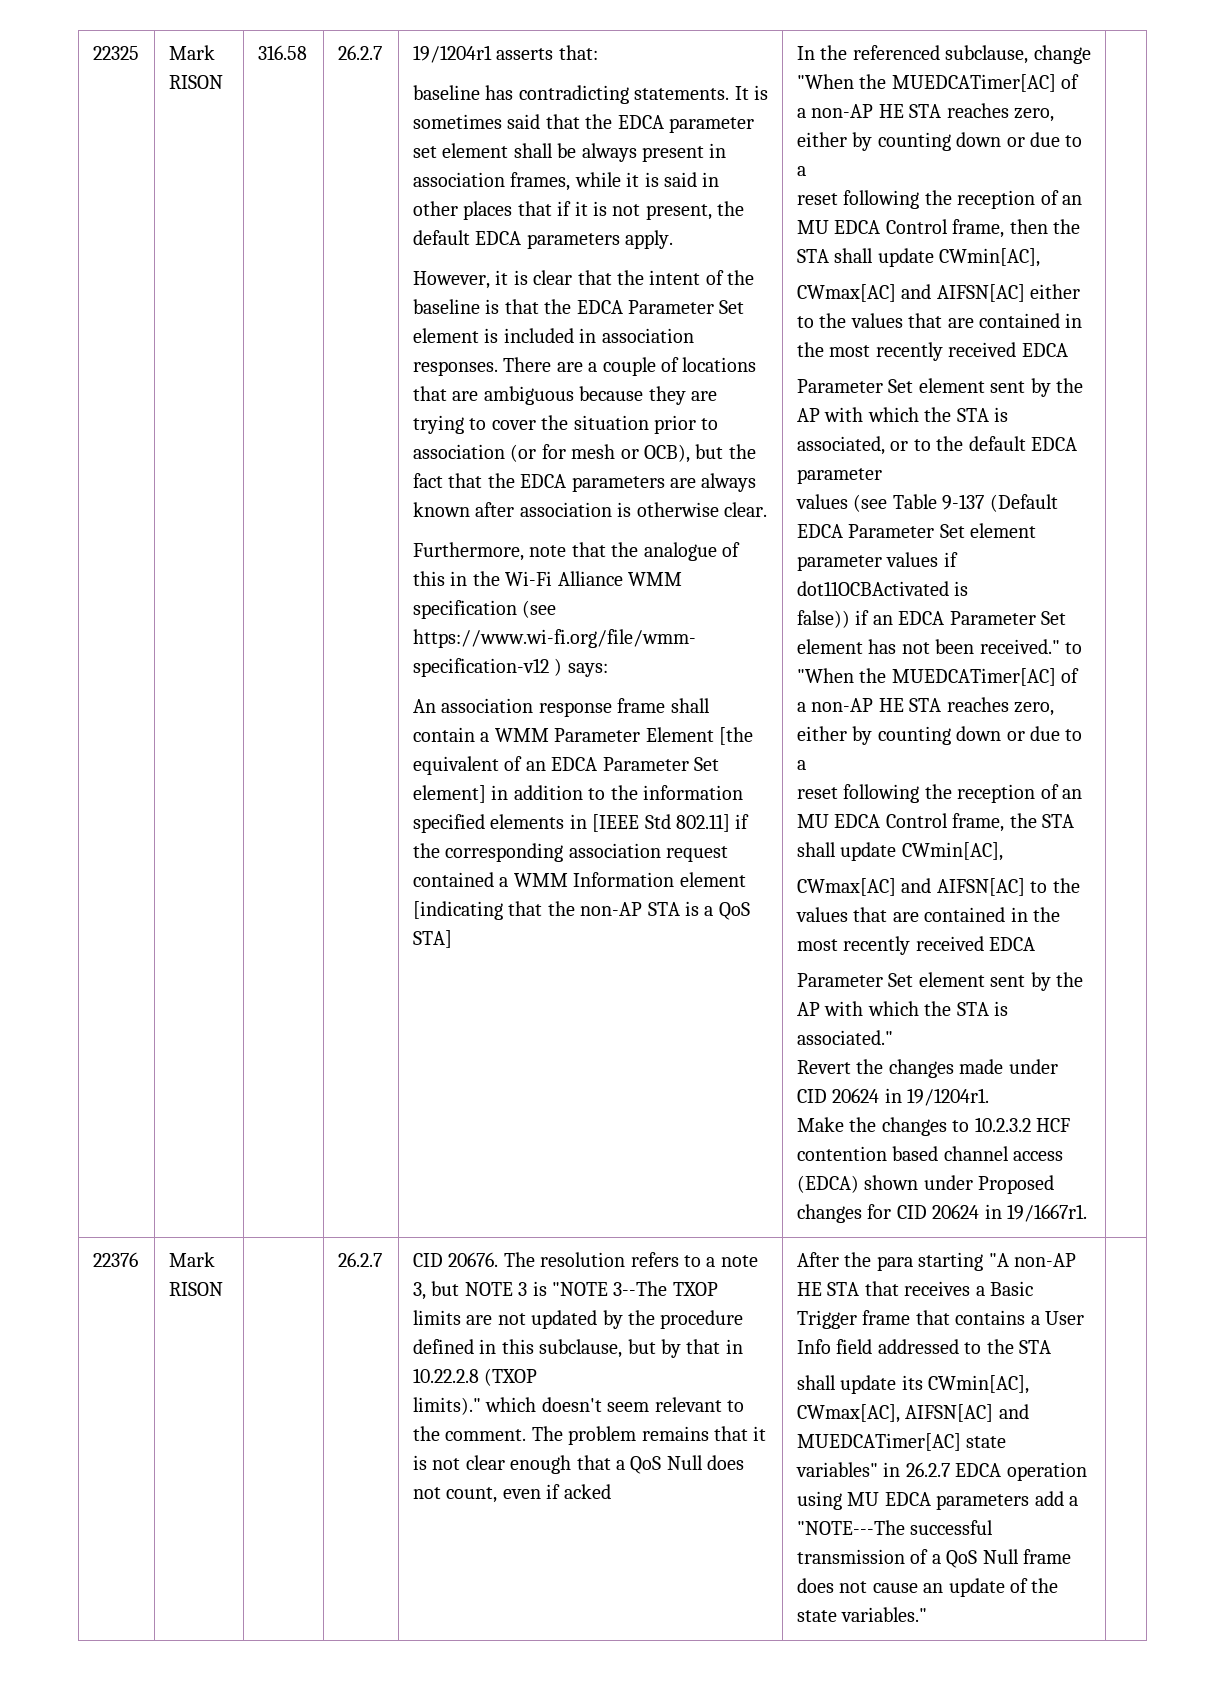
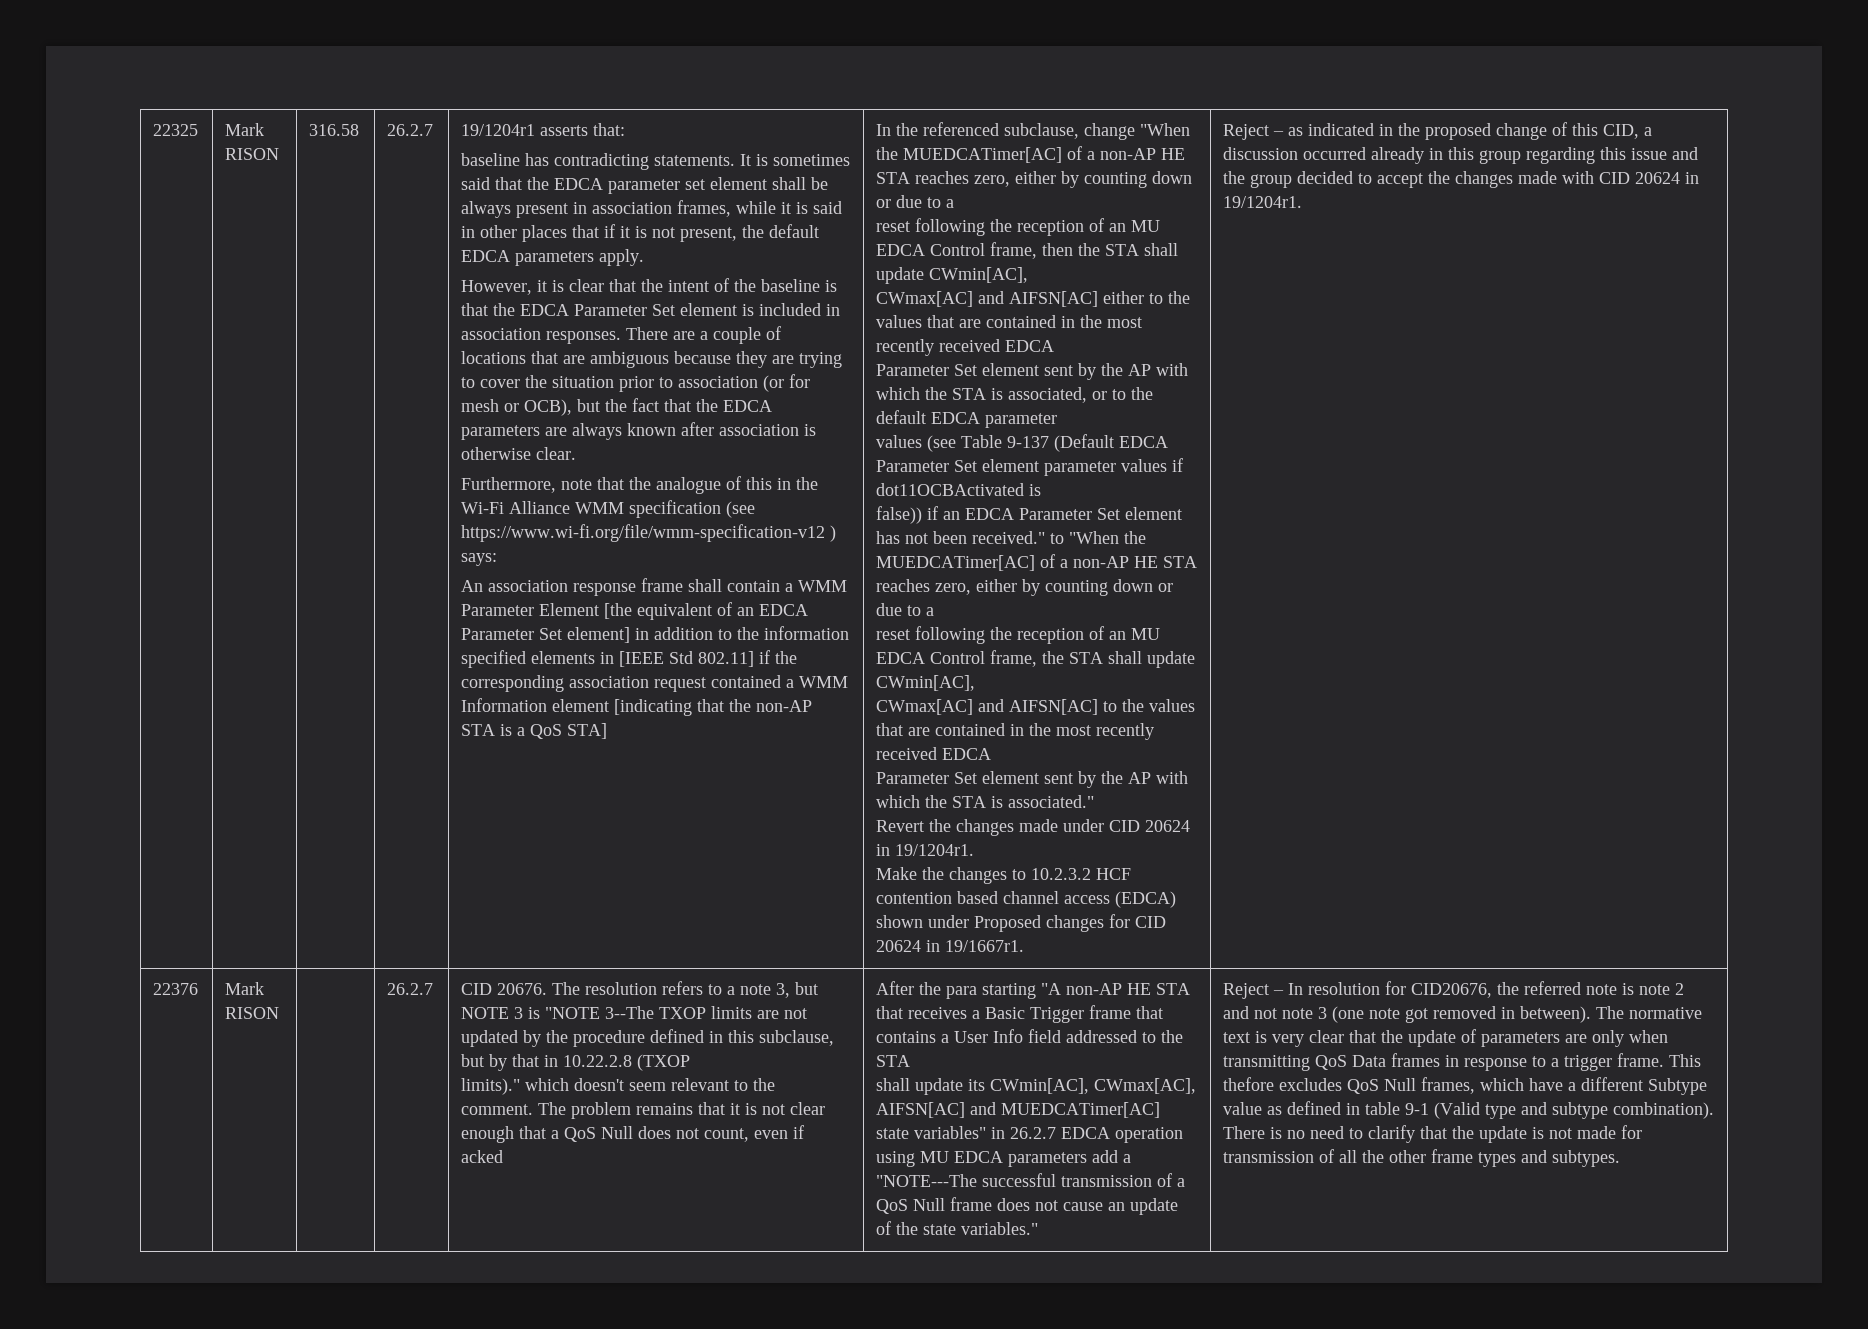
(1087, 1213) none -> [1223,122,1653,140] [1223,147,1699,164] [1223,171,1700,188] [1223,196,1303,208] Reject – as indicated in the proposed change of this CID, a discussion occurred already in this group regarding this issue and the group decided to accept the changes made with CID 20624 in 19/1204r1.
(928, 1614) none -> [1223,981,1685,999] [1223,1006,1703,1023] [1223,1029,1669,1047] [1223,1053,1702,1071] [1223,1077,1708,1095] [1223,1101,1715,1119] [1223,1125,1643,1143] [1223,1149,1621,1167] Reject – In resolution for CID20676, the referred note is note 2 and not note 3 (one note got removed in between). The normative text is very clear that the update of parameters are only when transmitting QoS Data frames in response to a trigger frame. This thefore excludes QoS Null frames, which have a different Subtype value as defined in table 9-1 (Valid type and subtype combination). There is no need to clarify that the update is not made for transmission of all the other frame types and subtypes.

